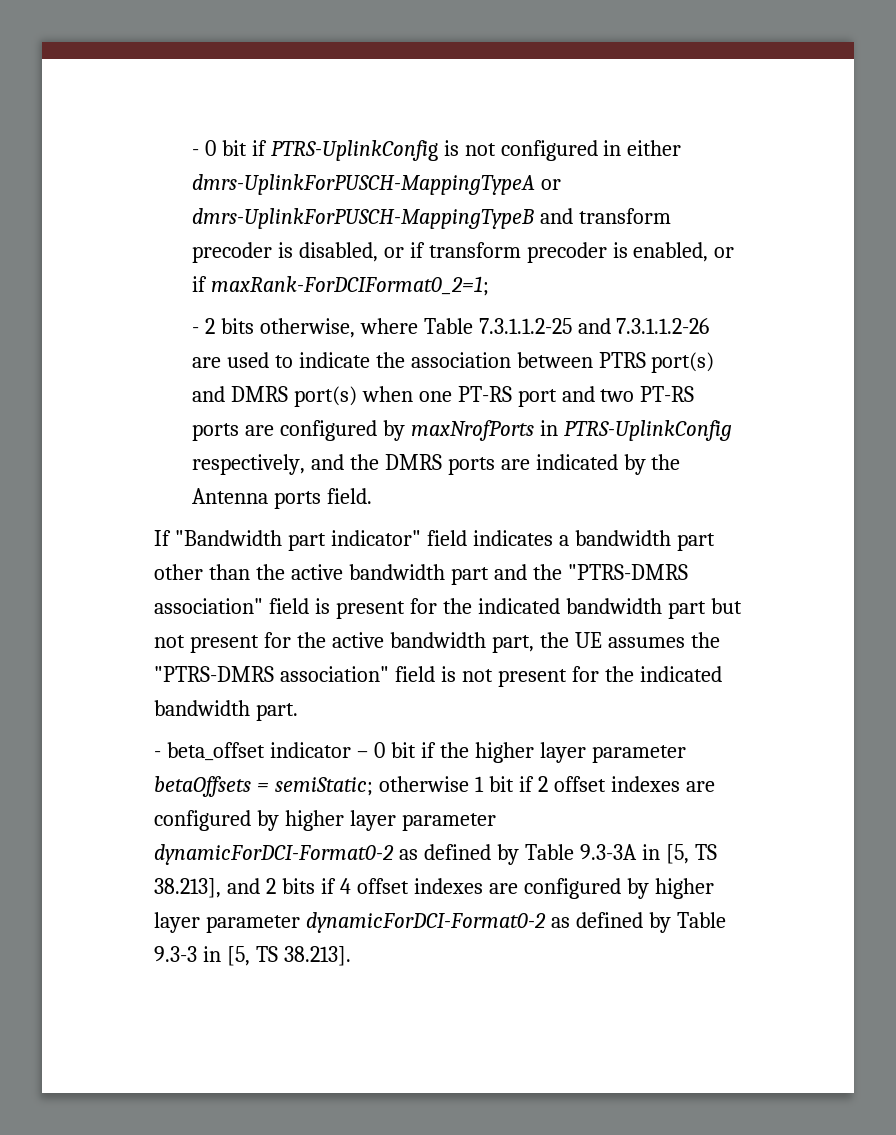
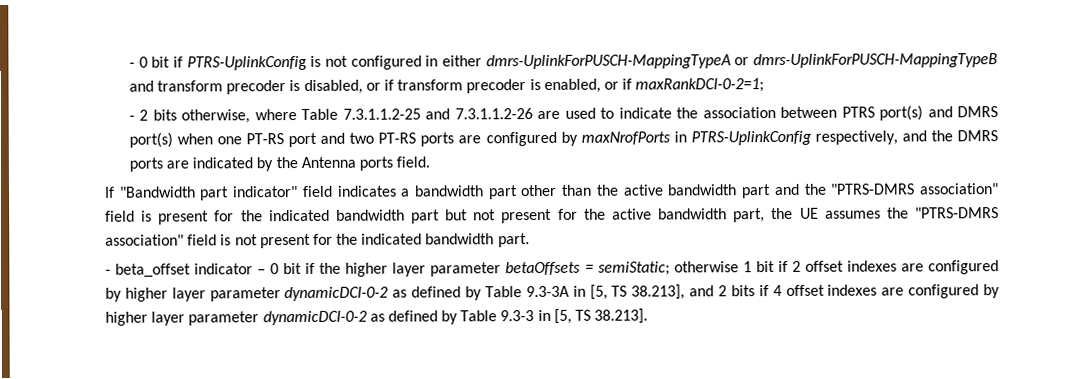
[210,276,489,296] maxRank-ForDCIFormat0_2=1; -> [635,78,765,93] maxRankDCI-0-2=1;
[154,844,395,865] dynamicForDCI-Format0-2 -> [284,286,389,302] dynamicDCI-0-2
[306,912,547,933] dynamicForDCI-Format0-2 -> [262,310,367,326] dynamicDCI-0-2

